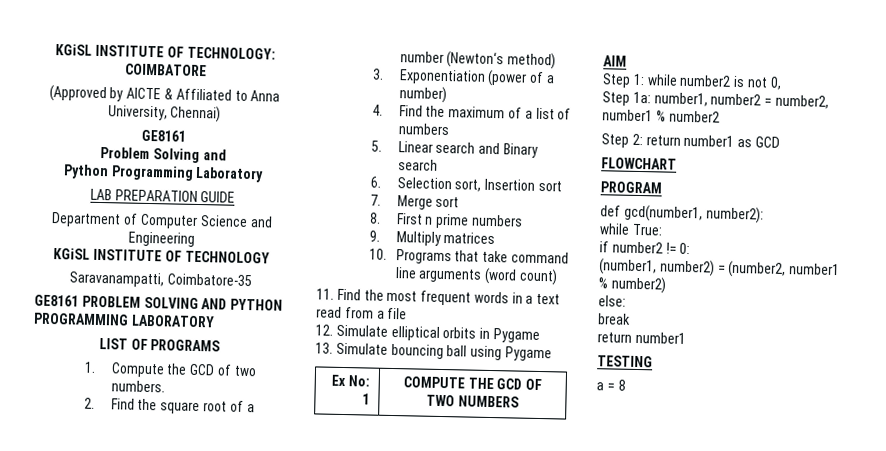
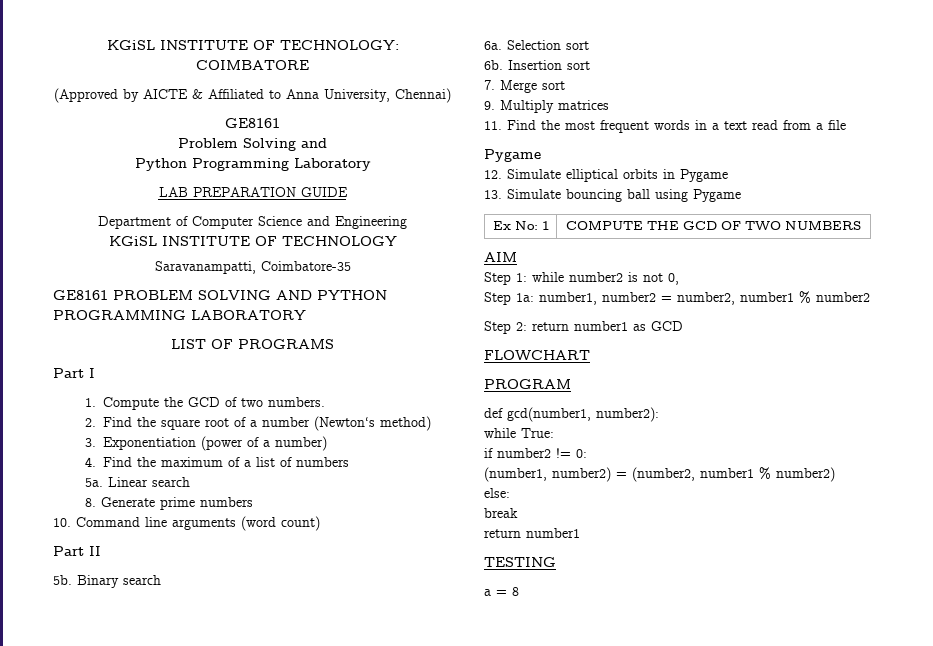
(221, 345) none -> [53,368,95,378] // Part I
[371,140,383,152] 5. -> [85,478,104,487] 5a.
[478,142,538,158] [397,159,438,171] [370,176,562,192] [370,194,460,210] [370,212,523,229] [369,230,496,246] [369,248,569,265] [394,267,558,286] and Binary search // 6. Selection sort, Insertion sort // 7. Merge sort // 8. First n prime numbers // 9. Multiply matrices // 10. Programs that take command line arguments (word count) -> [85,497,254,510] [53,516,320,531] [53,546,101,556] [53,575,161,588] [484,40,589,50] [484,60,590,70] [484,80,565,93] [484,100,609,113] // 8. Generate prime numbers // 10. Command line arguments (word count) // Part II // 5b. Binary search // 6a. Selection sort // 6b. Insertion sort // 7. Merge sort // 9. Multiply matrices
(408, 313) none -> [484,149,541,162] // Pygame

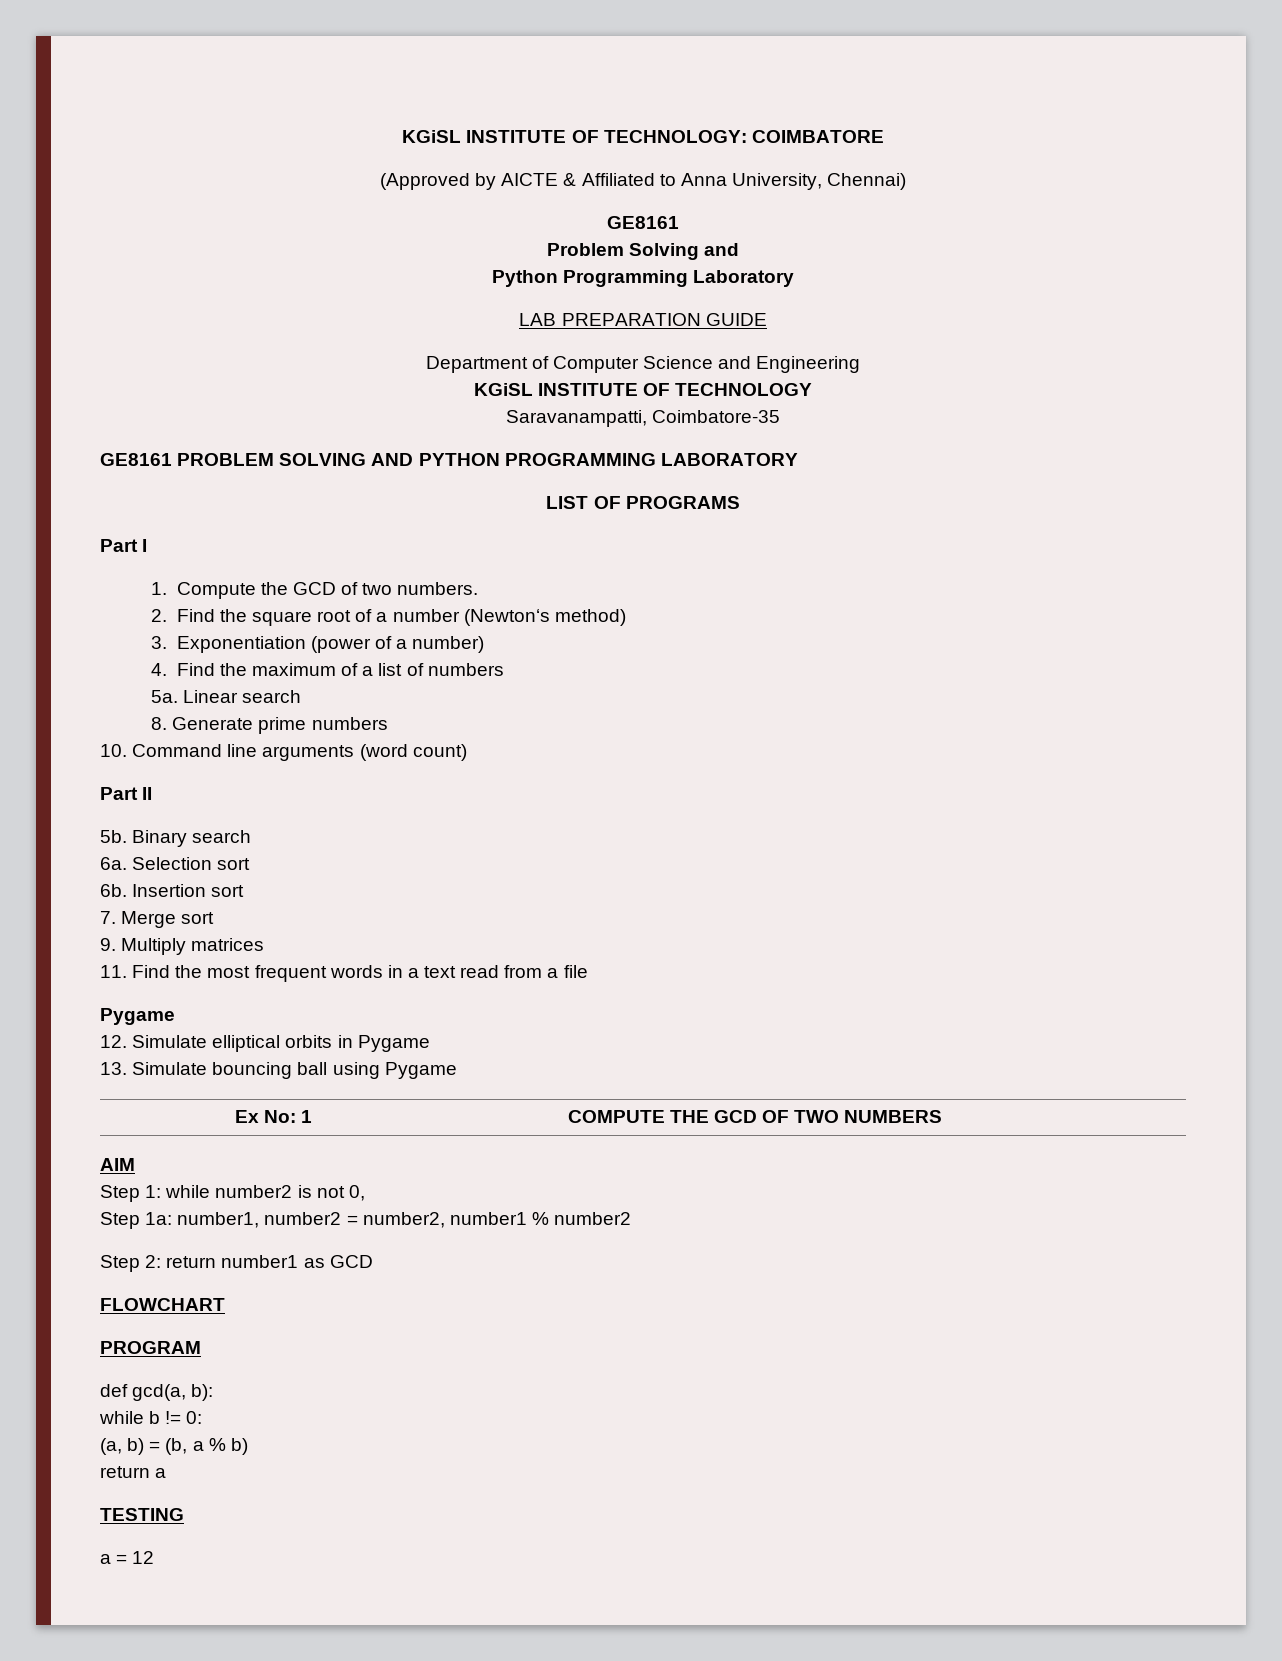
[507,407,659,422] [484,428,554,438] [484,448,551,458] gcd(number1, number2): // while True: // if number2 -> [132,1384,214,1401] [99,1411,161,1424] gcd(a, b): // while b
[484,467,835,482] [484,488,510,498] [484,508,518,518] [484,528,580,538] (number1, number2) = (number2, number1 % number2) // else: // break // return number1 -> [100,1438,248,1455] [100,1466,167,1478] (a, b) = (b, a % b) // return a
[512,587,519,596] 8 -> [132,1551,155,1564] 12

